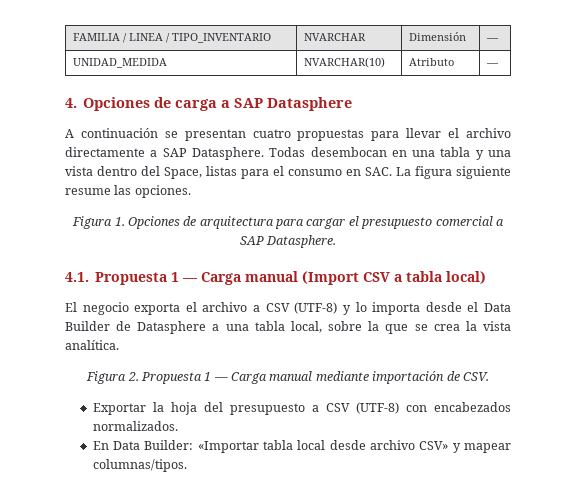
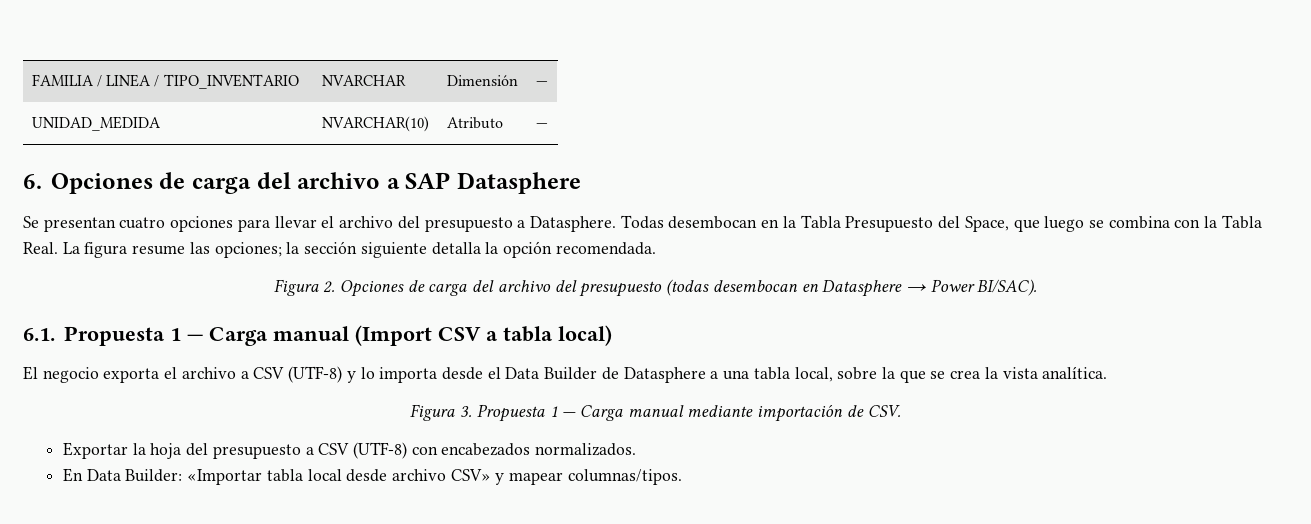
[65,97,218,111] 4. Opciones de carga -> [23,172,381,194] 6. Opciones de carga del archivo
[65,128,178,138] A continuación se -> [23,216,39,228] Se
[297,129,365,141] propuestas -> [170,216,234,232] opciones
[65,147,187,157] directamente a SAP -> [397,216,526,232] del presupuesto a
[412,147,512,160] [65,166,392,179] una tabla y una vista dentro del Space, listas para el consumo en SAC. -> [782,215,1262,232] [23,242,58,254] la Tabla Presupuesto del Space, que luego se combina con la Tabla Real.
[456,166,511,179] siguiente -> (128, 250) none
[134,185,191,198] [72,216,504,229] [239,235,337,248] [65,272,89,282] opciones. // Figura 1. Opciones de arquitectura para cargar el presupuesto comercial a SAP Datasphere. // 4.1. -> [214,241,656,258] [273,279,1038,297] [23,328,55,341] opciones; la sección siguiente detalla la opción recomendada. // Figura 2. Opciones de carga del archivo del presupuesto (todas desembocan en Datasphere → Power BI/SAC). // 6.1.
[127,372,139,381] 2. -> [460,406,473,417] 3.

